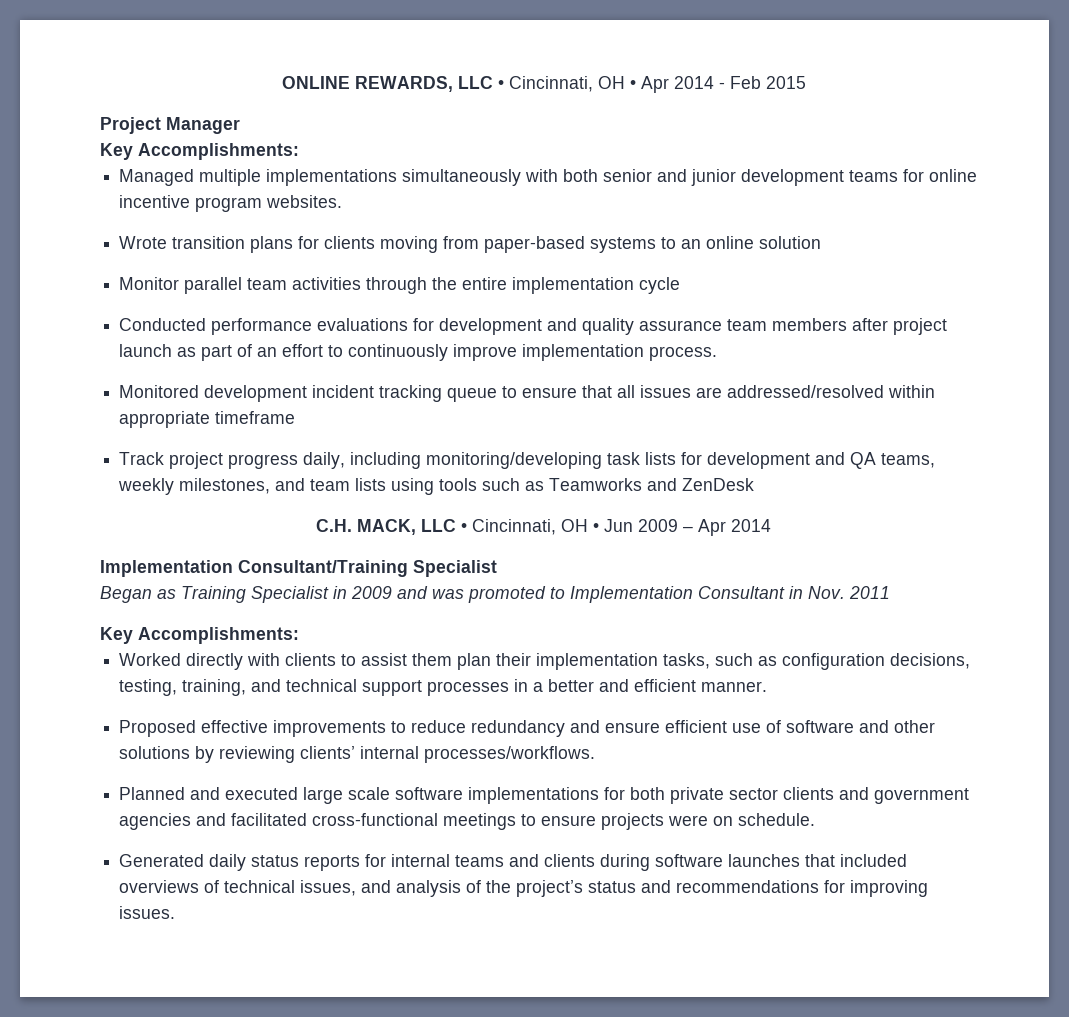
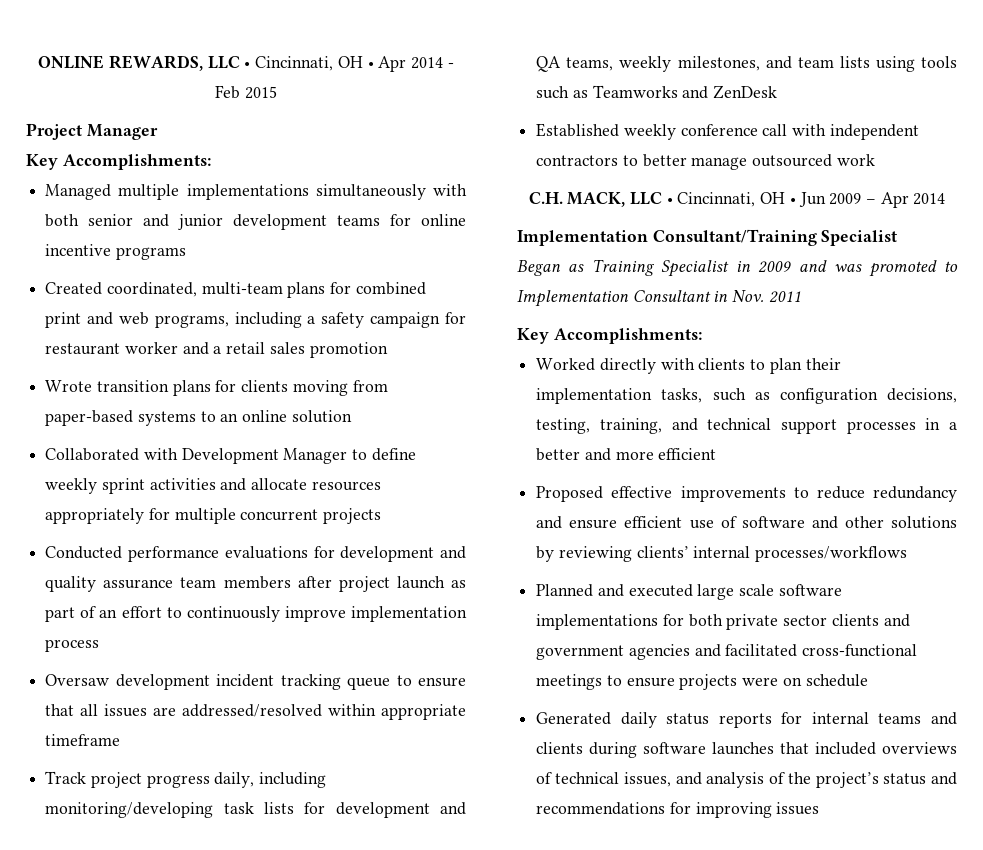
[195,195,343,212] program websites. -> [115,247,186,260] [45,282,426,298] [45,312,466,328] [45,342,388,358] programs // Created coordinated, multi-team plans for combined print and web programs, including a safety campaign for restaurant worker and a retail sales promotion
[119,277,681,294] Monitor parallel team activities through the entire implementation cycle -> [45,448,416,464] [45,478,381,494] [45,508,382,524] Collaborated with Development Manager to define weekly sprint activities and allocate resources appropriately for multiple concurrent projects
[649,346,718,361] [119,385,200,398] process. // Monitored -> [45,639,100,652] [45,674,110,686] process // Oversaw
(755, 484) none -> [536,123,919,140] [536,154,875,170] // Established weekly conference call with independent contractors to better manage outsourced work
[361,653,453,666] assist them -> (766, 364) none
[634,679,768,692] efficient manner. -> [615,448,717,460] more efficient
[424,746,596,763] processes/workflows. -> [755,546,908,562] processes/workflows
[738,813,816,826] schedule. -> [805,674,868,687] schedule
[119,906,176,919] issues. -> [776,802,820,815] issues

